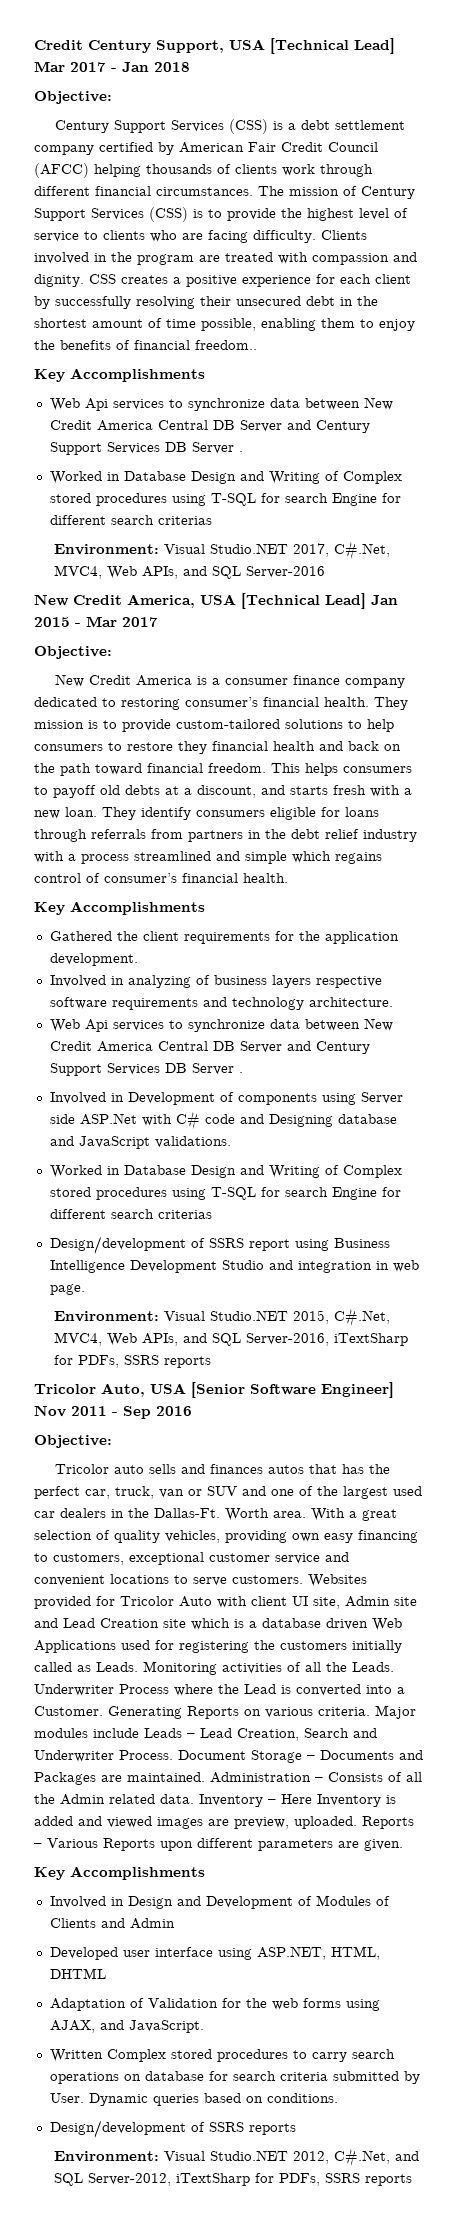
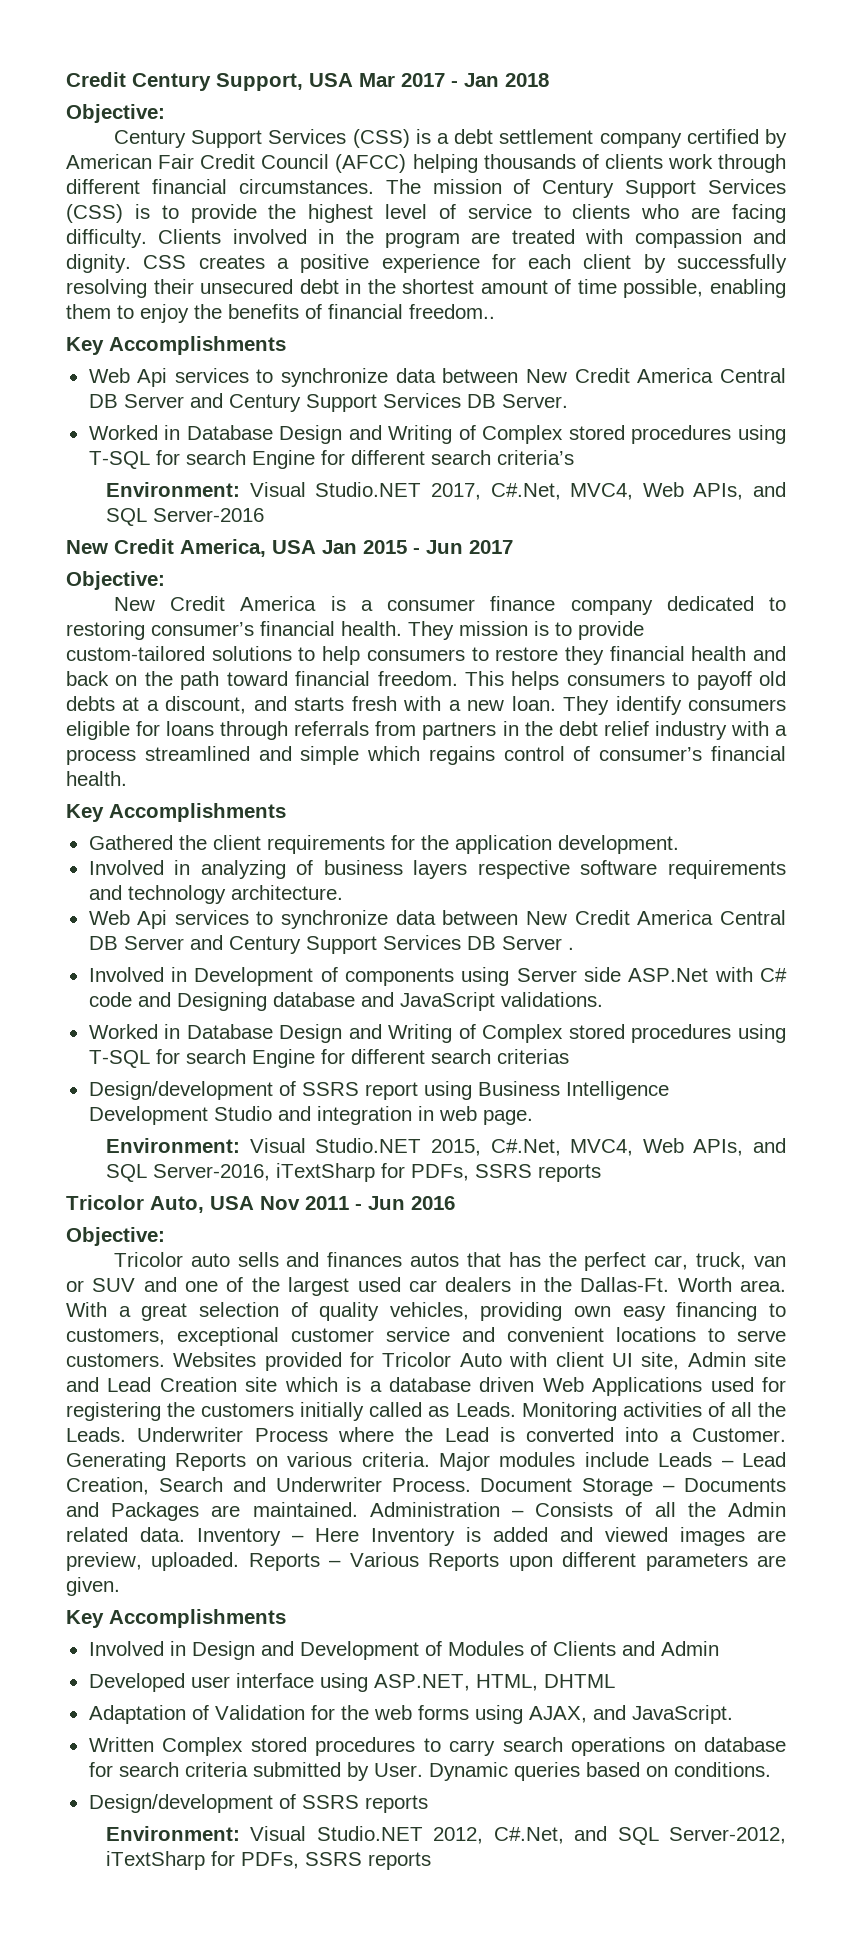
[270,38,395,54] [Technical Lead] -> (353, 80) none
[191,442,243,454] Server . -> [501,394,568,408] Server.
[157,516,212,525] criterias -> [496,450,574,465] criteria’s
[241,593,366,609] [Technical Lead] -> (316, 547) none
[86,616,117,627] Mar -> [426,540,463,554] Jun
[191,1382,394,1398] [Senior Software Engineer] -> (254, 1203) none
[123,1406,151,1419] Sep -> [368,1196,405,1210] Jun

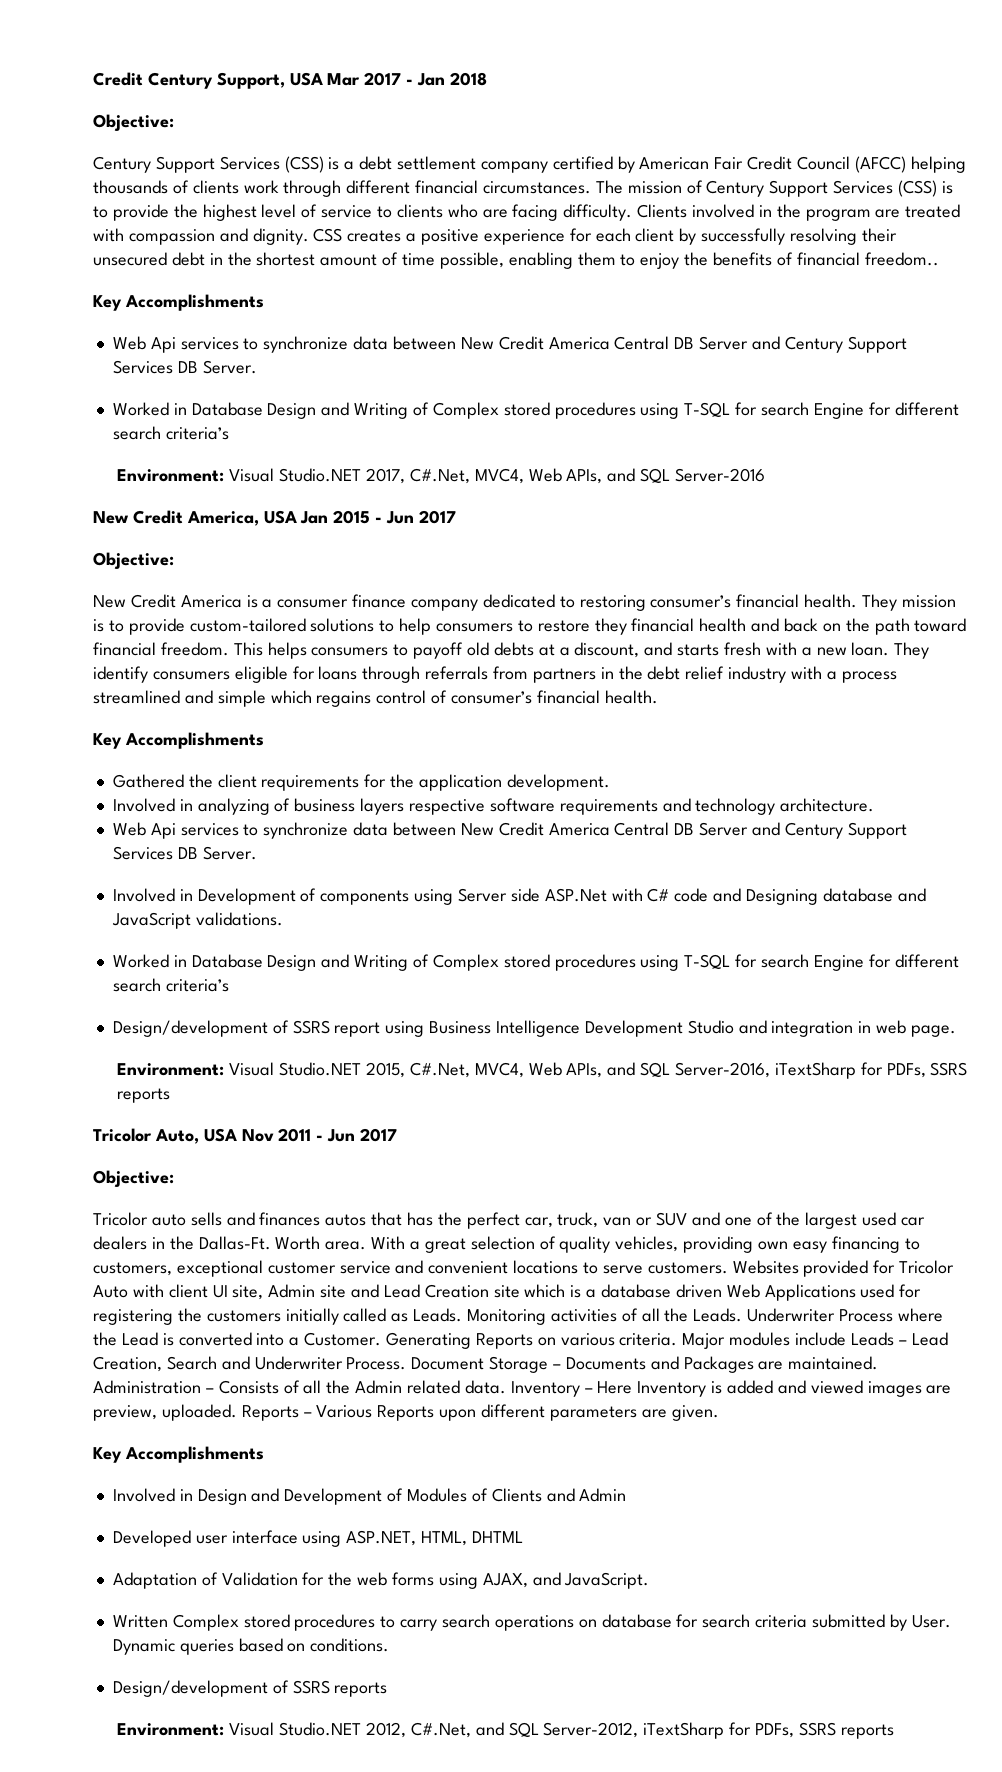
[501,936,574,950] Server . -> [202,846,257,860] Server.
[496,1049,569,1064] criterias -> [165,979,229,992] criteria’s
[411,1196,455,1210] 2016 -> [360,1128,398,1142] 2017

